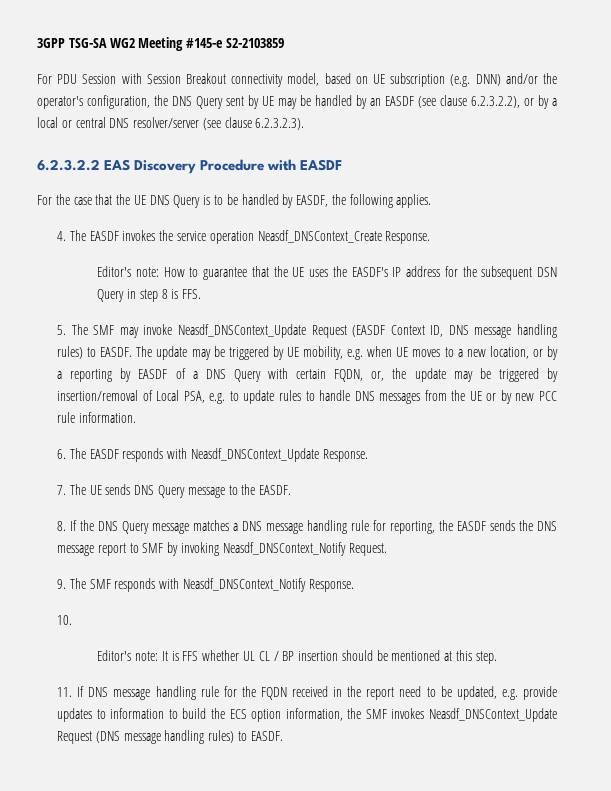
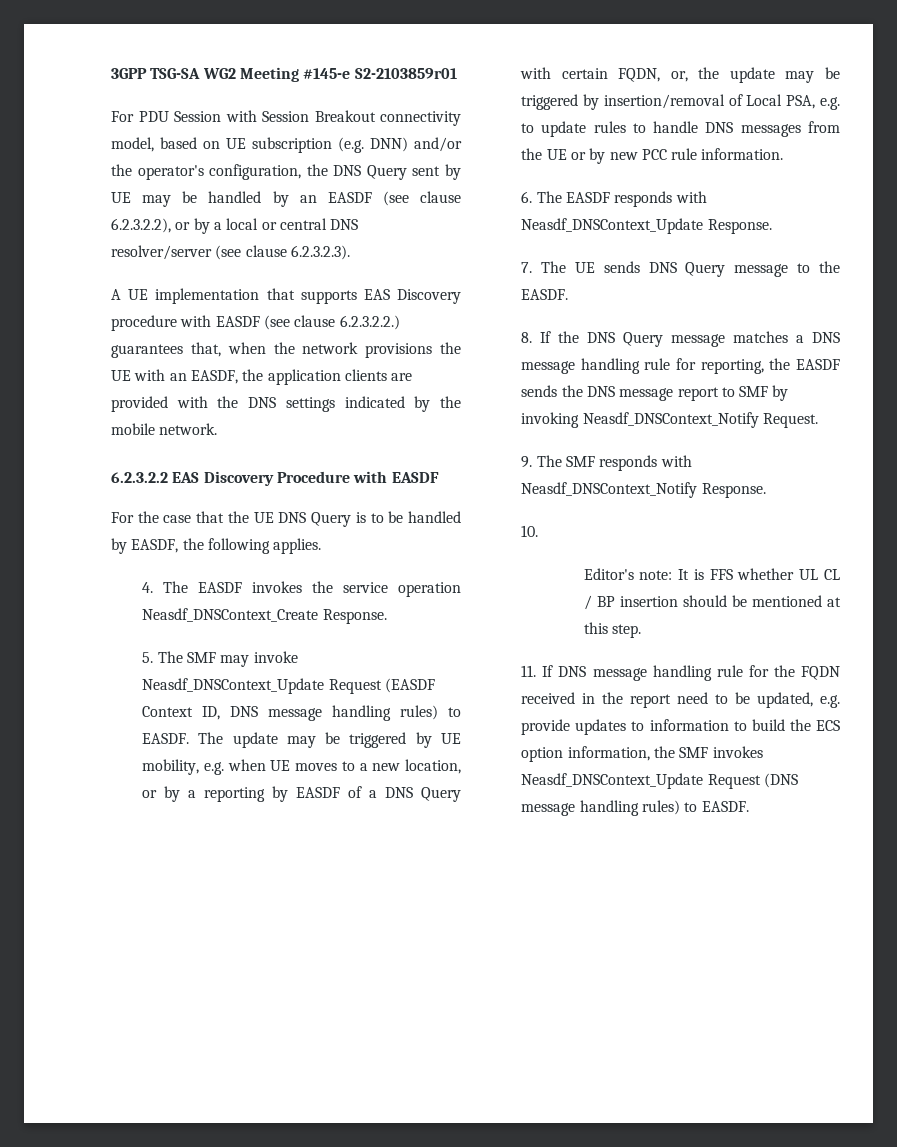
[225,38,284,48] S2-2103859 -> [354,68,457,79] S2-2103859r01
(305, 124) none -> [111,288,462,304] [111,315,400,331] [111,342,461,358] [111,369,413,385] [111,396,461,412] [111,423,218,435] // A UE implementation that supports EAS Discovery procedure with EASDF (see clause 6.2.3.2.2.) guarantees that, when the network provisions the UE with an EASDF, the application clients are provided with the DNS settings indicated by the mobile network.
[97,266,558,280] [97,289,202,302] // Editor's note: How to guarantee that the UE uses the EASDF's IP address for the subsequent DSN Query in step 8 is FFS. -> (387, 616) none

